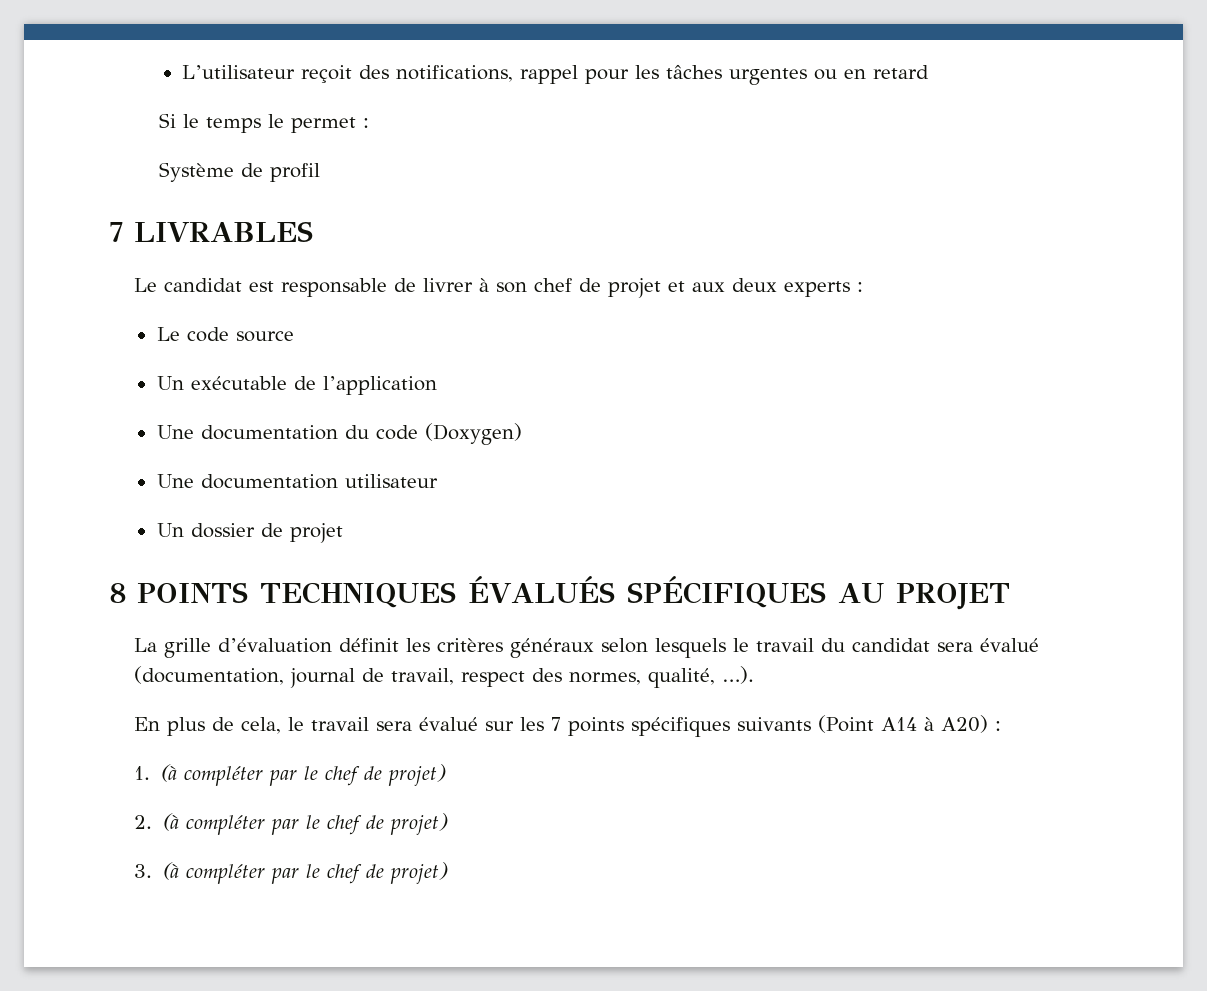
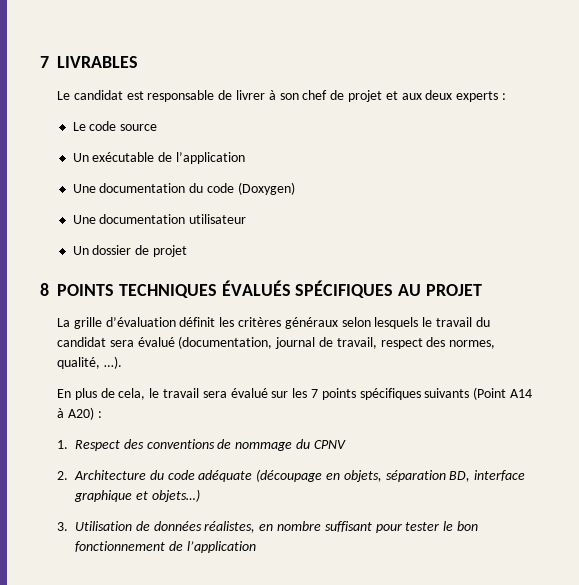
[182,64,930,85] [159,113,370,133] [159,162,321,182] L’utilisateur reçoit des notifications, rappel pour les tâches urgentes ou en retard // Si le temps le permet : // Système de profil // -> (40, 62) none
[160,764,447,786] [134,813,449,835] [134,862,449,884] (à compléter par le chef de projet) // 2. (à compléter par le chef de projet) // 3. (à compléter par le chef de projet) -> [75,439,346,451] [57,469,526,482] [74,489,200,502] [57,521,478,533] [75,541,256,553] Respect des conventions de nommage du CPNV // 2. Architecture du code adéquate (découpage en objets, séparation BD, interface graphique et objets…) // 3. Utilisation de données réalistes, en nombre suffisant pour tester le bon fonctionnement de l’application

